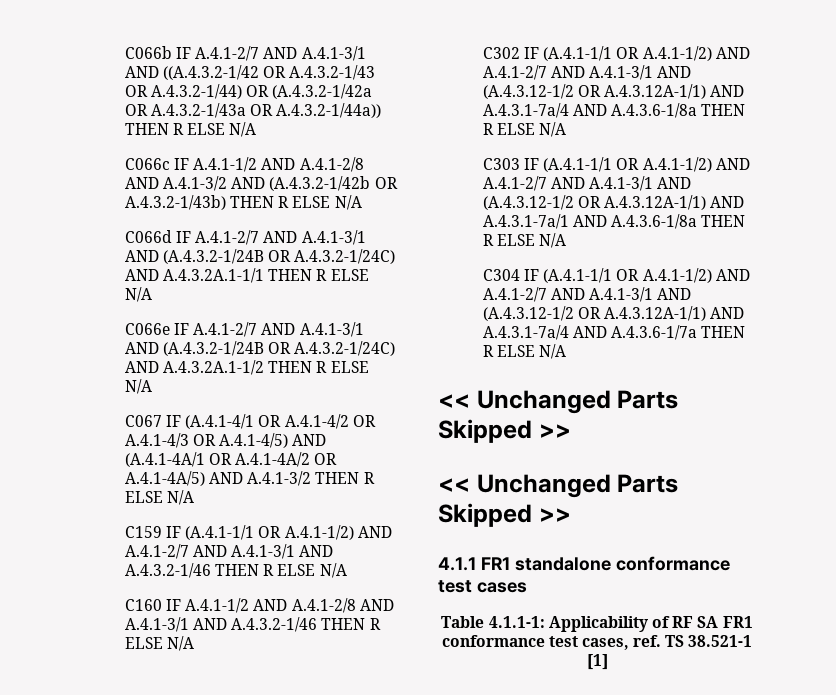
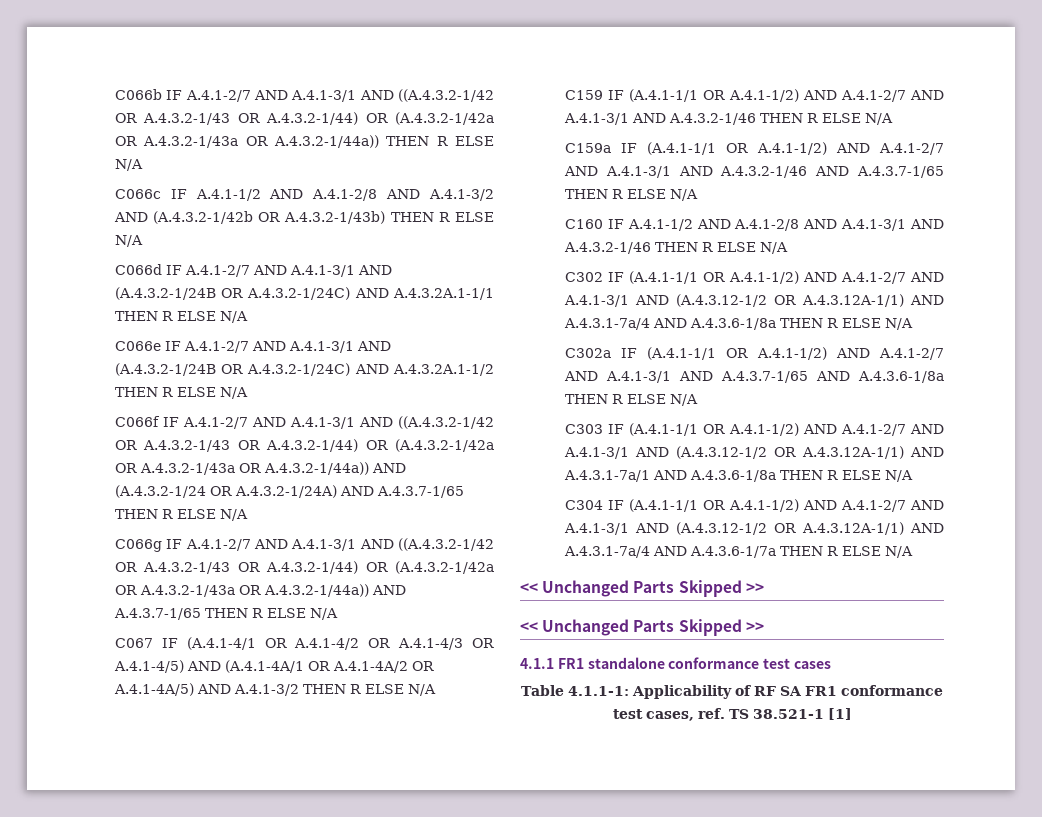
(152, 386) none -> [114,416,494,429] [114,439,495,452] [114,462,406,475] [114,485,464,498] [114,509,248,521] [114,538,494,552] [114,561,495,574] [114,584,406,597] [113,608,338,620] // C066f IF A.4.1-2/7 AND A.4.1-3/1 AND ((A.4.3.2-1/42 OR A.4.3.2-1/43 OR A.4.3.2-1/44) OR (A.4.3.2-1/42a OR A.4.3.2-1/43a OR A.4.3.2-1/44a)) AND (A.4.3.2-1/24 OR A.4.3.2-1/24A) AND A.4.3.7-1/65 THEN R ELSE N/A // C066g IF A.4.1-2/7 AND A.4.1-3/1 AND ((A.4.3.2-1/42 OR A.4.3.2-1/43 OR A.4.3.2-1/44) OR (A.4.3.2-1/42a OR A.4.3.2-1/43a OR A.4.3.2-1/44a)) AND A.4.3.7-1/65 THEN R ELSE N/A
(347, 570) none -> [564,142,944,155] [563,166,944,178] [564,189,698,201] // C159a IF (A.4.1-1/1 OR A.4.1-1/2) AND A.4.1-2/7 AND A.4.1-3/1 AND A.4.3.2-1/46 AND A.4.3.7-1/65 THEN R ELSE N/A
(567, 129) none -> [564,347,944,360] [563,371,944,383] [564,394,698,406] // C302a IF (A.4.1-1/1 OR A.4.1-1/2) AND A.4.1-2/7 AND A.4.1-3/1 AND A.4.3.7-1/65 AND A.4.3.6-1/8a THEN R ELSE N/A

